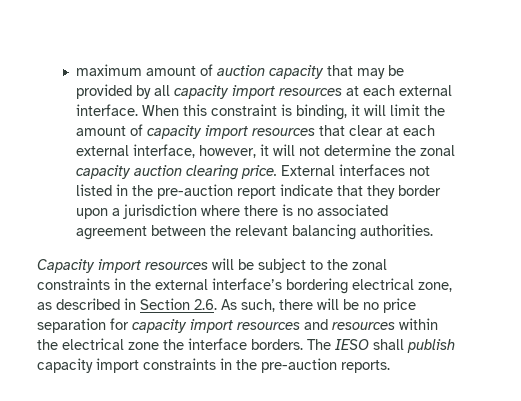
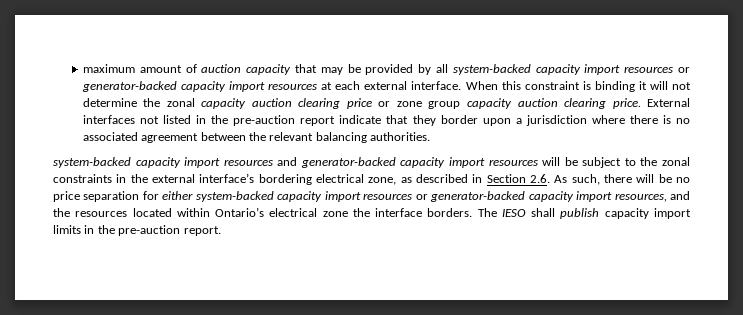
(171, 90) none -> [452,64,690,75] [81,81,177,92] system-backed capacity import resources or generator-backed
[296,104,446,120] [76,124,436,139] [76,144,257,158] binding, it will limit the amount of capacity import resources that clear at each external interface, however, -> [594,81,635,92] binding
(239, 172) none -> [346,98,606,109] price or zone group capacity auction clearing
[37,259,95,273] Capacity -> [53,157,446,168] system-backed capacity import resources and generator-backed capacity
[132,318,438,333] [37,339,58,350] capacity import resources and resources within the -> [162,191,690,202] [53,207,265,217] either system-backed capacity import resources or generator-backed capacity import resources, and the resources located within Ontario’s
[143,358,390,373] constraints in the pre-auction reports. -> [53,225,221,236] limits in the pre-auction report.

